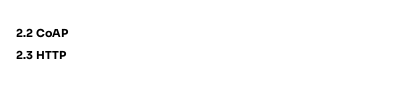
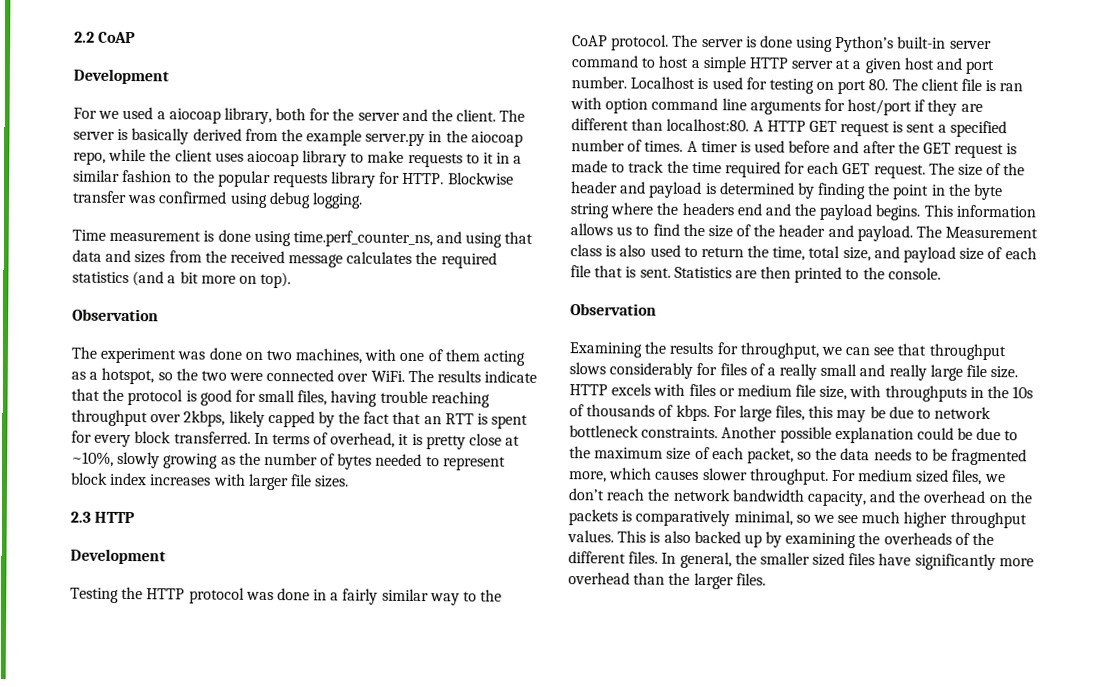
[16,50,67,60] 2.3 HTTP -> [73,68,169,85] [73,106,526,125] [73,128,523,147] [73,148,523,168] [73,169,514,188] [72,190,363,209] [72,229,534,248] [72,249,497,269] [72,271,292,289] [72,308,159,322] [71,346,526,366] [71,367,538,385] [71,388,490,408] [71,409,529,429] [71,430,521,450] [71,451,506,471] [71,472,350,491] [70,511,136,524] [70,548,166,565] [70,586,503,606] [572,34,992,53] [571,55,995,75] [571,76,1024,95] [570,97,983,116] [571,118,1007,138] [571,139,1018,159] [571,160,1026,179] [571,181,1004,201] [570,202,1036,221] [570,223,1039,242] [570,244,1037,263] [570,265,941,284] [570,303,657,316] [569,341,1007,361] [569,362,1019,381] [569,383,1034,402] [569,404,992,423] [569,425,1019,444] [569,446,1028,466] [569,467,1006,485] [568,488,1032,507] [568,509,1027,529] [567,530,995,549] [568,551,1034,571] [568,572,766,590] Development // For we used a aiocoap library, both for the server and the client. The server is basically derived from the example server.py in the aiocoap repo, while the client uses aiocoap library to make requests to it in a similar fashion to the popular requests library for HTTP. Blockwise transfer was confirmed using debug logging. // Time measurement is done using time.perf_counter_ns, and using that data and sizes from the received message calculates the required statistics (and a bit more on top). // Observation // The experiment was done on two machines, with one of them acting as a hotspot, so the two were connected over WiFi. The results indicate that the protocol is good for small files, having trouble reaching throughput over 2kbps, likely capped by the fact that an RTT is spent for every block transferred. In terms of overhead, it is pretty close at ~10%, slowly growing as the number of bytes needed to represent block index increases with larger file sizes. // 2.3 HTTP // Development // Testing the HTTP protocol was done in a fairly similar way to the CoAP protocol. The server is done using Python’s built-in server command to host a simple HTTP server at a given host and port number. Localhost is used for testing on port 80. The client file is ran with option command line arguments for host/port if they are different than localhost:80. A HTTP GET request is sent a specified number of times. A timer is used before and after the GET request is made to track the time required for each GET request. The size of the header and payload is determined by finding the point in the byte string where the headers end and the payload begins. This information allows us to find the size of the header and payload. The Measurement class is also used to return the time, total size, and payload size of each file that is sent. Statistics are then printed to the console. // Observation // Examining the results for throughput, we can see that throughput slows considerably for files of a really small and really large file size. HTTP excels with files or medium file size, with throughputs in the 10s of thousands of kbps. For large files, this may be due to network bottleneck constraints. Another possible explanation could be due to the maximum size of each packet, so the data needs to be fragmented more, which causes slower throughput. For medium sized files, we don’t reach the network bandwidth capacity, and the overhead on the packets is comparatively minimal, so we see much higher throughput values. This is also backed up by examining the overheads of the different files. In general, the smaller sized files have significantly more overhead than the larger files.

